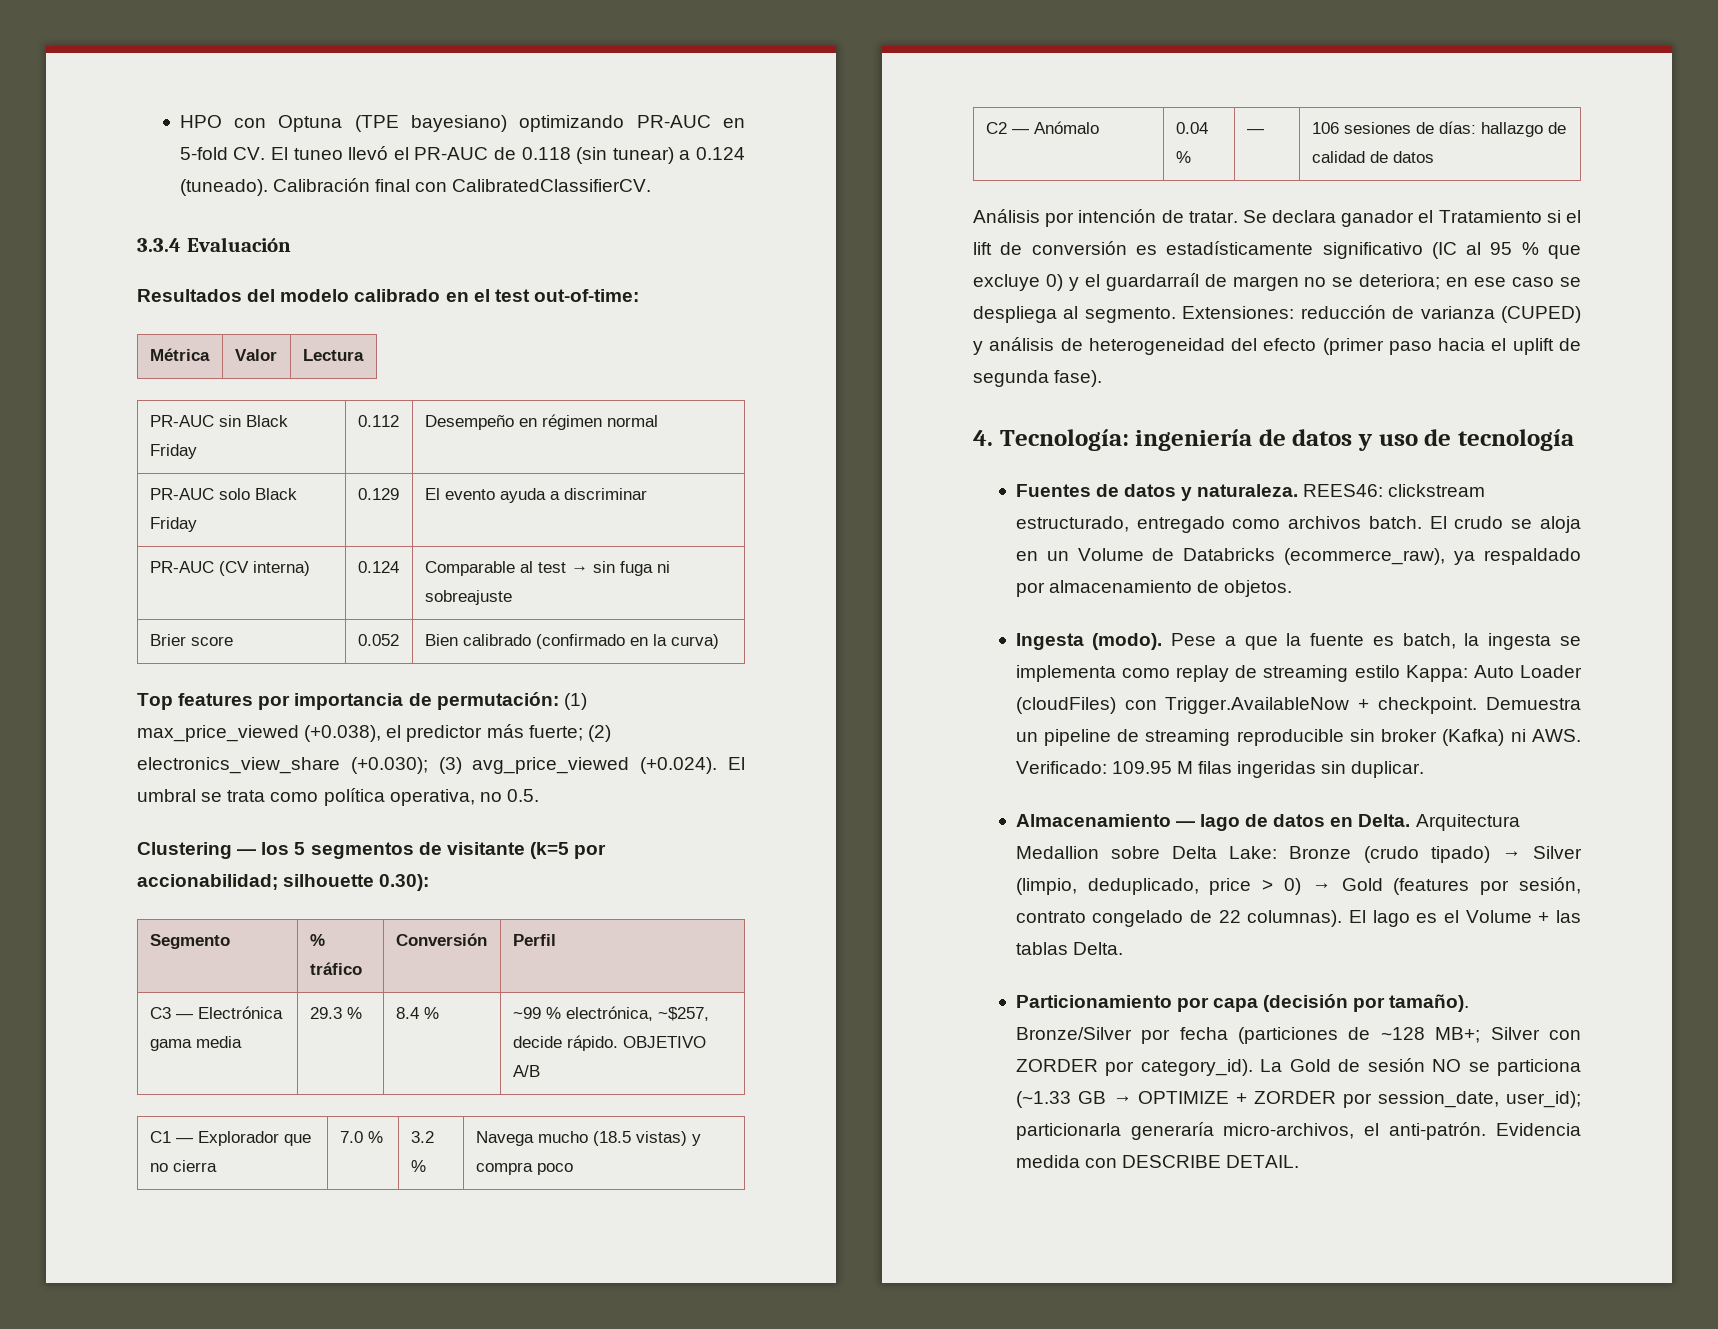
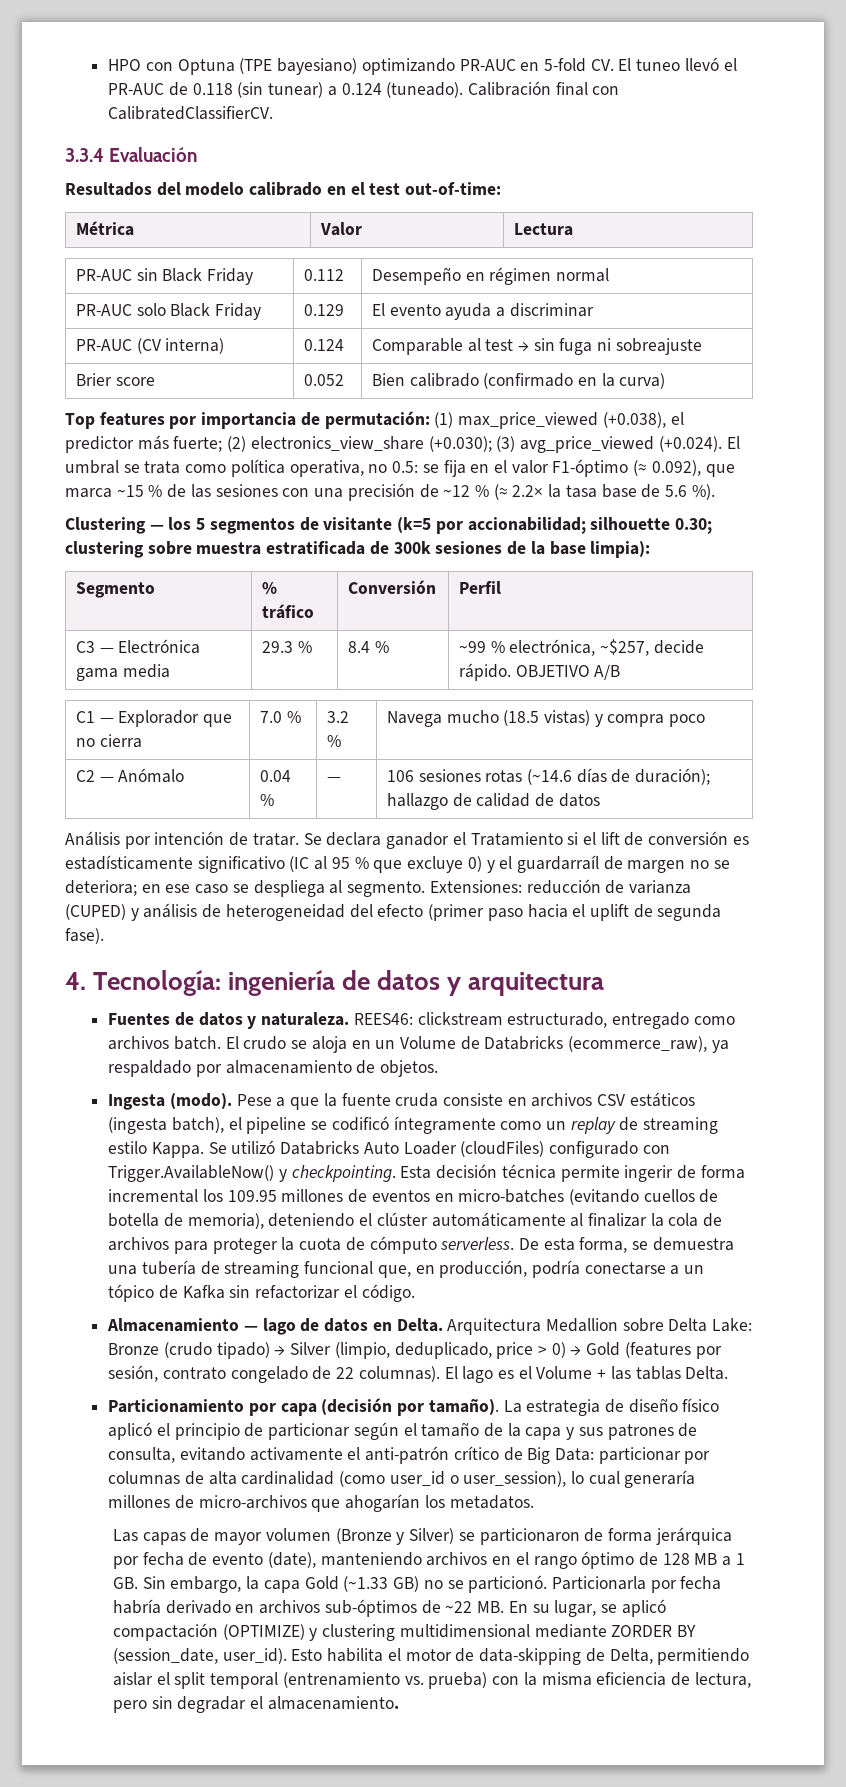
[506,789,539,802] 0.5. -> [392,459,735,477] [65,483,715,501] 0.5: se fija en el valor F1-óptimo (≈ 0.092), que marca ~15 % de las sesiones con una precisión de ~12 % (≈ 2.2× la tasa base de 5.6 %).
[379,874,430,891] 0.30): -> [674,518,712,534] [65,541,651,558] 0.30; clustering sobre muestra estratificada de 300k sesiones de la base limpia):
[1415,121,1476,134] de días: -> [485,768,711,785] rotas (~14.6 días de duración);
[1378,429,1574,451] uso de tecnología -> [468,972,605,996] arquitectura
[1372,633,1581,650] [1015,665,1582,682] [1015,697,1581,714] [1015,729,1582,746] [1015,761,1425,778] es batch, la ingesta se implementa como replay de streaming estilo Kappa: Auto Loader (cloudFiles) con Trigger.AvailableNow + checkpoint. Demuestra un pipeline de streaming reproducible sin broker (Kafka) ni AWS. Verificado: 109.95 M filas ingeridas sin duplicar. -> [395,1092,695,1107] [108,1116,719,1134] [108,1140,670,1158] [108,1164,745,1182] [108,1189,719,1205] [108,1212,723,1229] [108,1236,734,1254] [108,1260,705,1278] [108,1284,415,1302] cruda consiste en archivos CSV estáticos (ingesta batch), el pipeline se codificó íntegramente como un replay de streaming estilo Kappa. Se utilizó Databricks Auto Loader (cloudFiles) configurado con Trigger.AvailableNow() y checkpointing. Esta decisión técnica permite ingerir de forma incremental los 109.95 millones de eventos en micro-batches (evitando cuellos de botella de memoria), deteniendo el clúster automáticamente al finalizar la cola de archivos para proteger la cuota de cómputo serverless. De esta forma, se demuestra una tubería de streaming funcional que, en producción, podría conectarse a un tópico de Kafka sin refactorizar el código.
[1015,1027,1581,1044] [1015,1058,1582,1076] [1015,1091,1581,1108] [1015,1122,1581,1140] [1015,1155,1300,1168] Bronze/Silver por fecha (particiones de ~128 MB+; Silver con ZORDER por category_id). La Gold de sesión NO se particiona (~1.33 GB → OPTIMIZE + ZORDER por session_date, user_id); particionarla generaría micro-archivos, el anti-patrón. Evidencia medida con DESCRIBE DETAIL. -> [503,1398,720,1416] [108,1422,698,1440] [108,1446,711,1464] [108,1470,696,1488] [108,1494,534,1512] [112,1527,732,1545] [112,1551,745,1569] [112,1575,722,1593] [112,1599,666,1617] [112,1623,697,1641] [112,1648,750,1665] [112,1672,751,1689] [112,1696,399,1713] La estrategia de diseño físico aplicó el principio de particionar según el tamaño de la capa y sus patrones de consulta, evitando activamente el anti-patrón crítico de Big Data: particionar por columnas de alta cardinalidad (como user_id o user_session), lo cual generaría millones de micro-archivos que ahogarían los metadatos. // Las capas de mayor volumen (Bronze y Silver) se particionaron de forma jerárquica por fecha de evento (date), manteniendo archivos en el rango óptimo de 128 MB a 1 GB. Sin embargo, la capa Gold (~1.33 GB) no se particionó. Particionarla por fecha habría derivado en archivos sub-óptimos de ~22 MB. En su lugar, se aplicó compactación (OPTIMIZE) y clustering multidimensional mediante ZORDER BY (session_date, user_id). Esto habilita el motor de data-skipping de Delta, permitiendo aislar el split temporal (entrenamiento vs. prueba) con la misma eficiencia de lectura, pero sin degradar el almacenamiento.

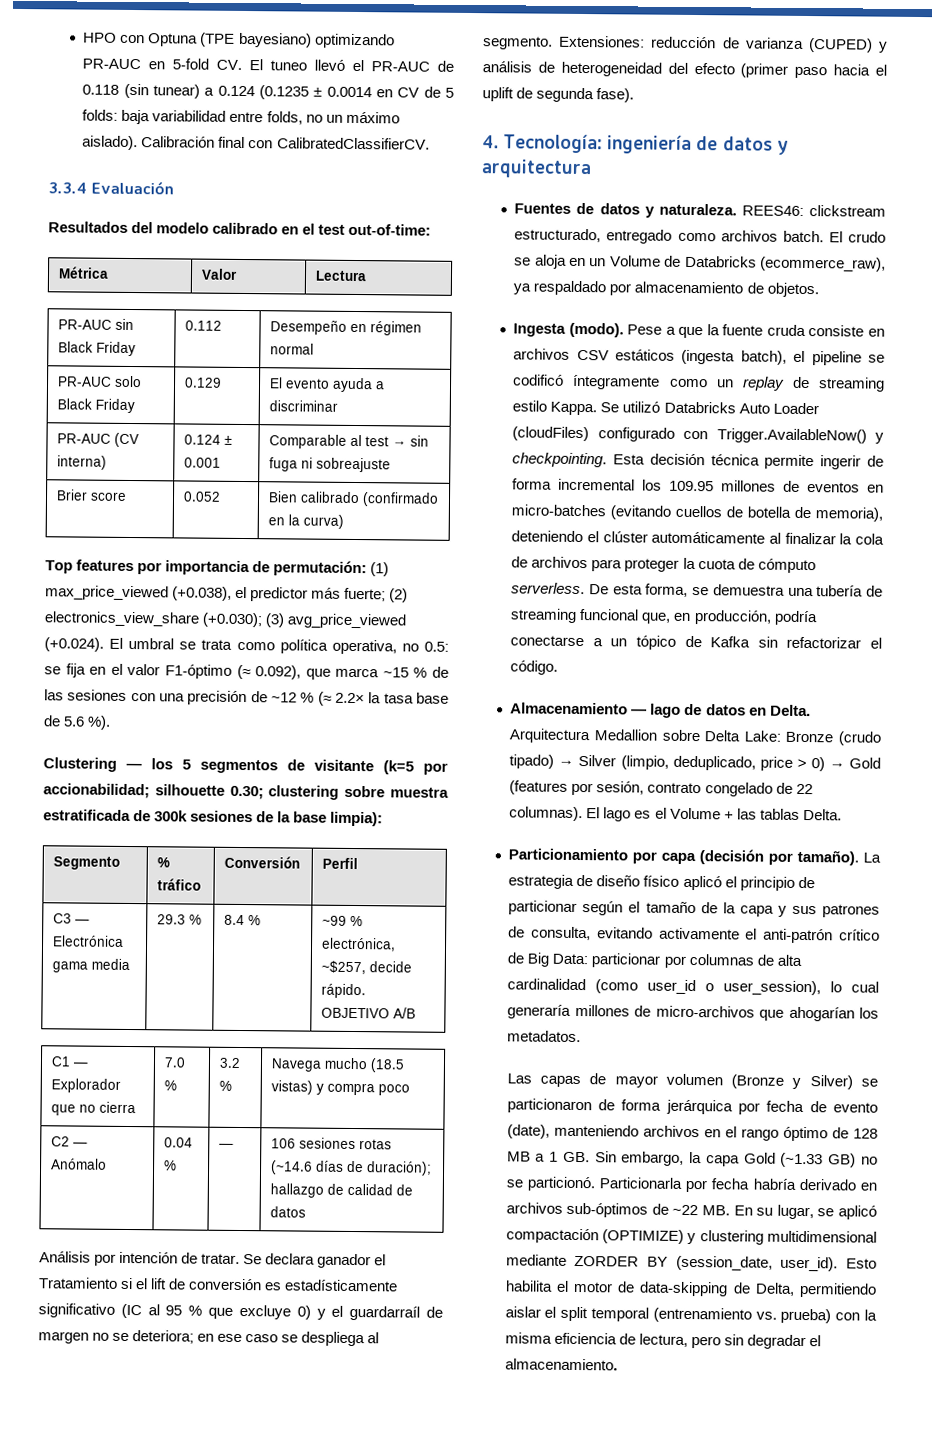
[386,82,464,98] (tuneado). -> [258,85,454,100] [82,109,400,125] [82,135,139,151] (0.1235 ± 0.0014 en CV de 5 folds: baja variabilidad entre folds, no un máximo aislado).
(344, 345) none -> [223,435,232,445] [183,457,221,468] ± 0.001

